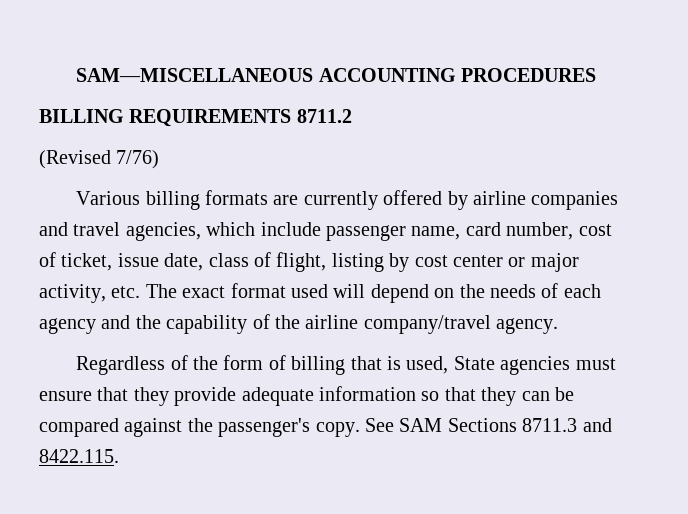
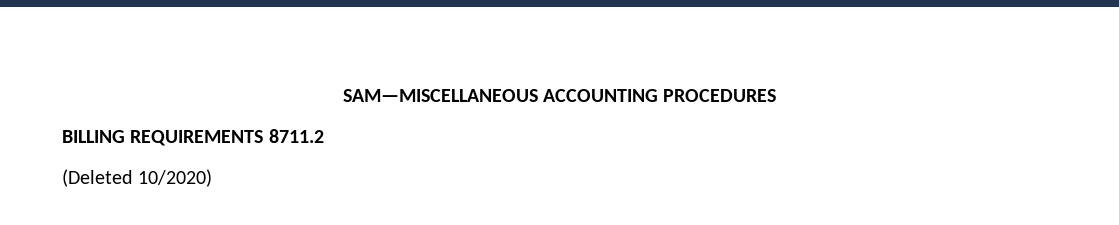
[39,150,160,169] [76,190,619,210] [39,222,612,241] [39,252,579,272] [39,283,601,303] [39,314,559,334] [76,355,616,375] [39,386,574,406] [39,418,612,437] [39,449,119,463] (Revised 7/76) // Various billing formats are currently offered by airline companies and travel agencies, which include passenger name, card number, cost of ticket, issue date, class of flight, listing by cost center or major activity, etc. The exact format used will depend on the needs of each agency and the capability of the airline company/travel agency. // Regardless of the form of billing that is used, State agencies must ensure that they provide adequate information so that they can be compared against the passenger's copy. See SAM Sections 8711.3 and 8422.115. -> [62,169,213,187] (Deleted 10/2020)

